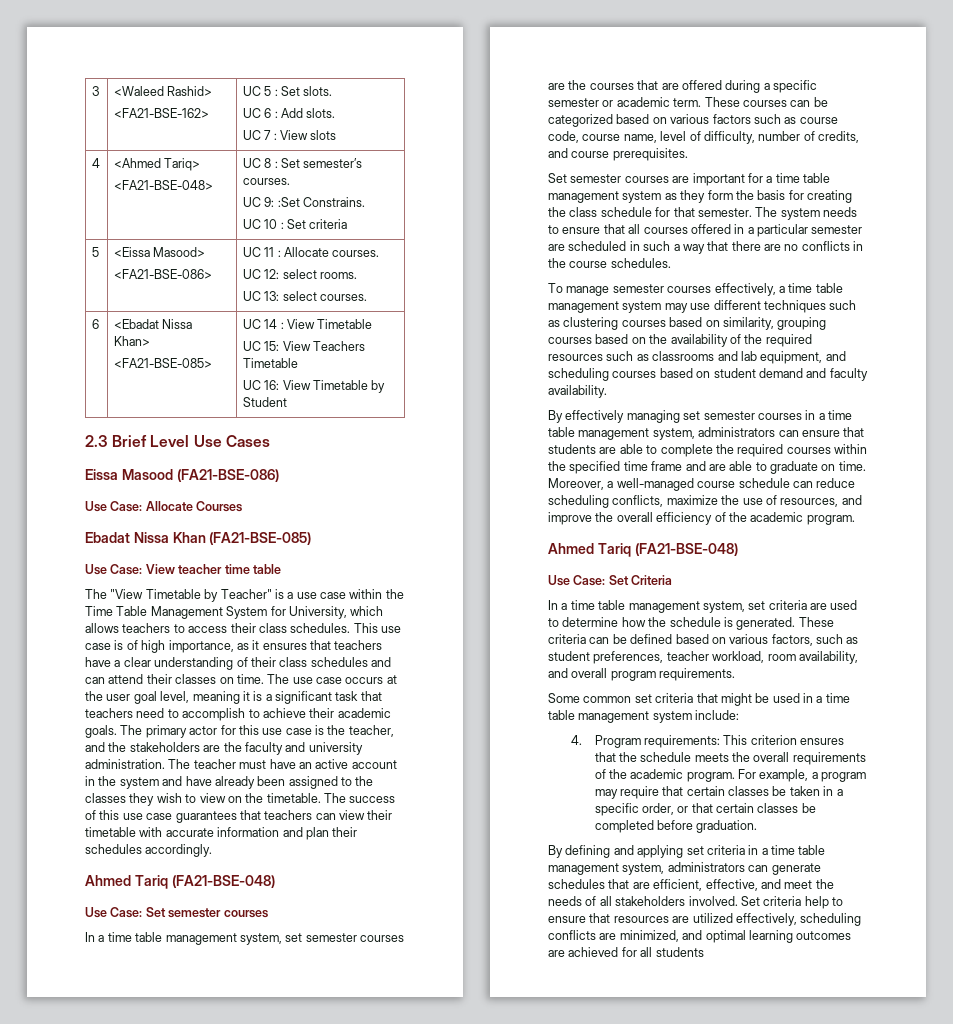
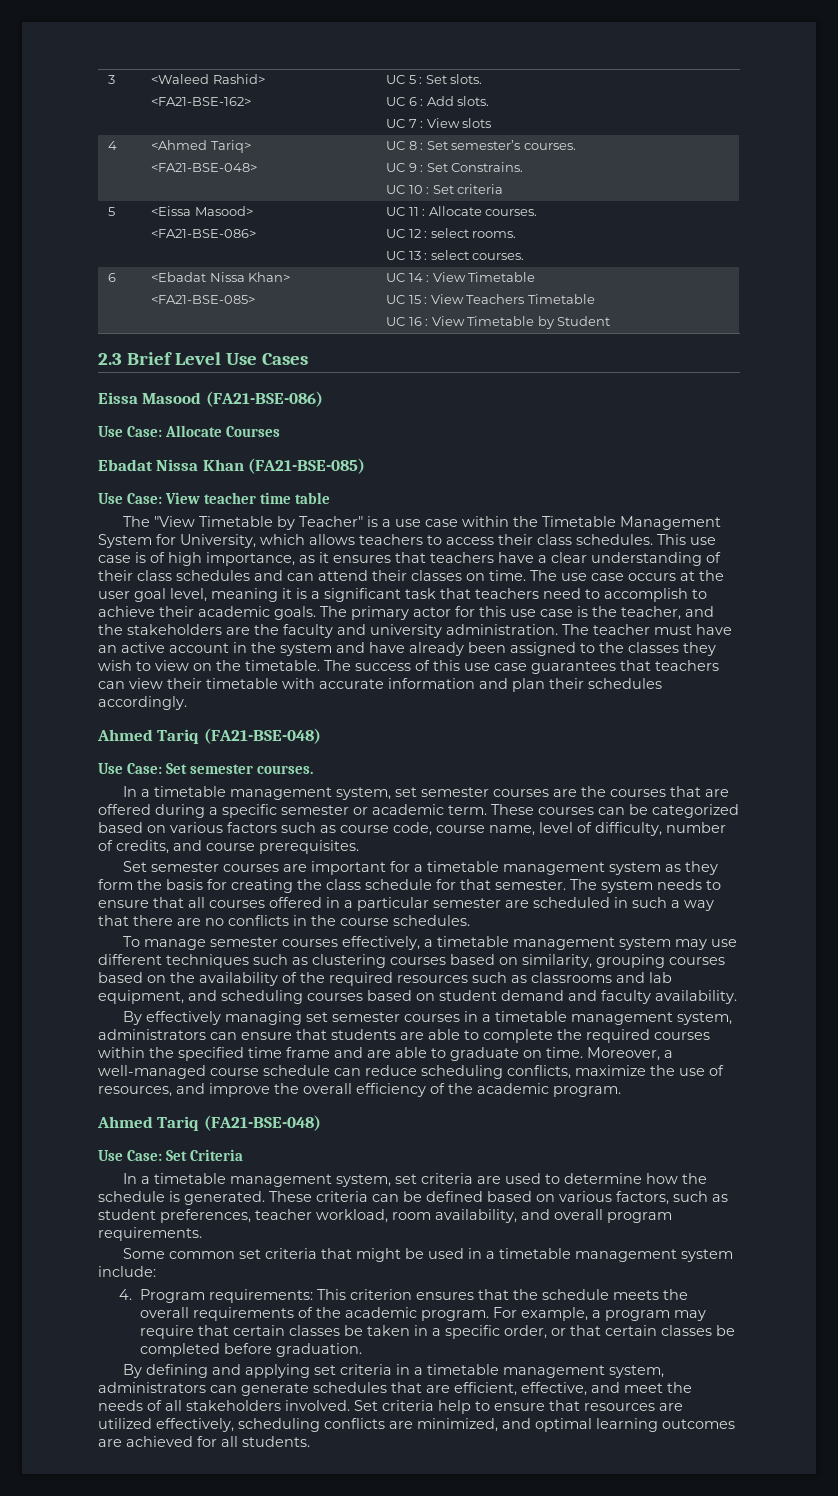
[264,197,300,207] 9: :Set -> [408,163,448,172] 9 : Set
[264,269,280,279] 12: -> [408,229,428,238] 12 :
[264,291,280,301] 13: -> [408,251,428,260] 13 :
[264,341,280,351] 15: -> [408,295,428,304] 15 :
[264,380,280,390] 16: -> [408,317,429,326] 16 :
[85,606,148,616] Time Table -> [541,516,616,527] Timetable
[223,910,268,918] [85,932,163,942] courses // In a time table -> [257,765,314,774] [122,786,226,797] courses. // In a timetable
[775,173,830,183] time table -> [426,861,499,872] timetable
[788,283,843,293] time table -> [436,936,509,947] timetable
[828,410,852,420] [548,427,575,437] time table -> [494,1011,567,1022] timetable
[570,600,626,610] time table -> [153,1173,226,1184] timetable
[825,693,850,703] [548,710,575,720] time table -> [498,1248,571,1259] timetable
[771,845,826,855] time table -> [426,1364,499,1375] timetable
[655,947,704,957] students -> [242,1436,310,1447] students.

